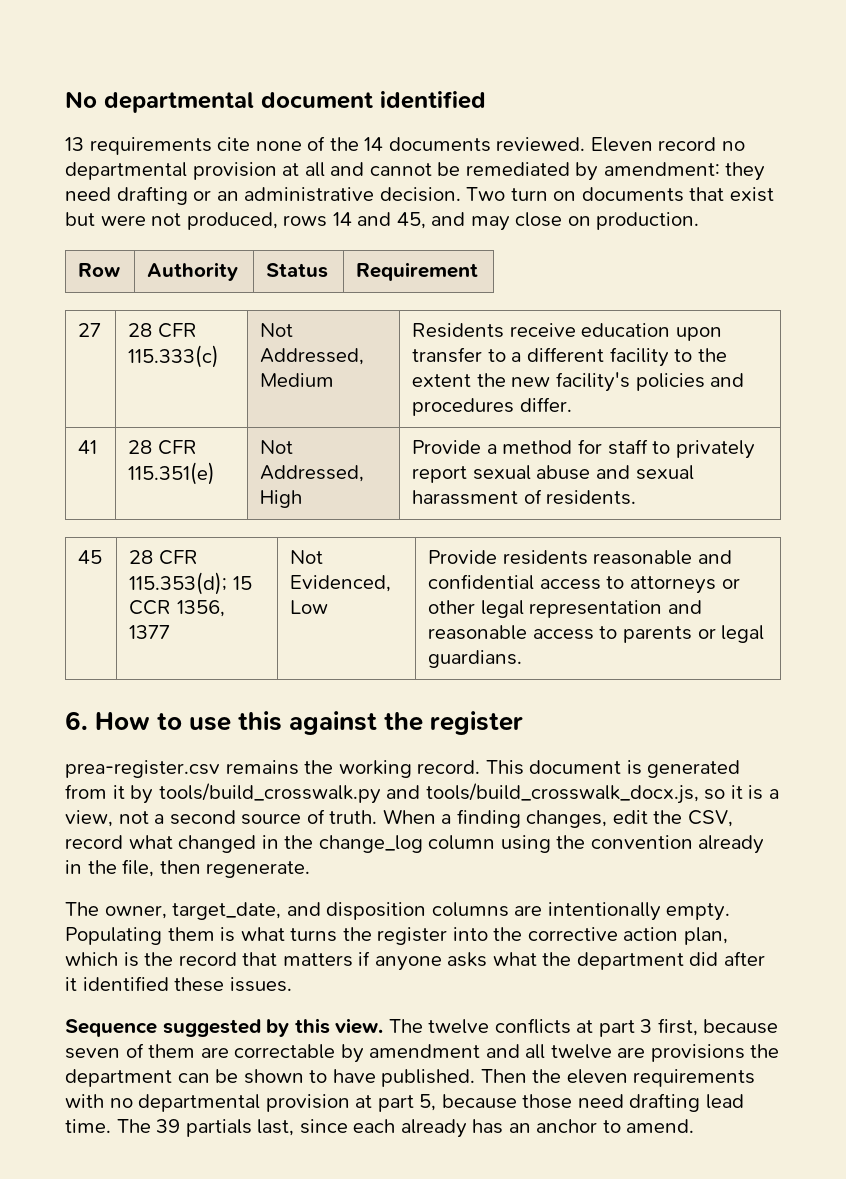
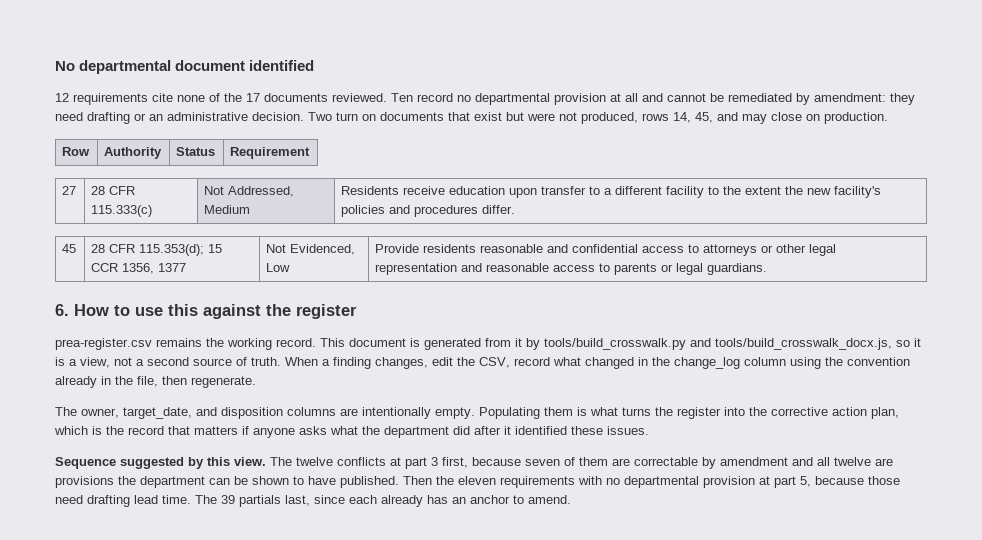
[65,137,84,151] 13 -> [55,93,69,102] 12
[364,137,384,151] 14 -> [246,93,260,102] 17
[590,137,653,152] Eleven -> [391,93,413,102] Ten
[332,212,392,226] 14 and -> [673,112,691,123] 14,
[78,440,98,454] [128,440,197,455] [128,462,216,485] [260,440,294,454] [260,465,365,482] [260,490,303,508] [412,439,755,459] [412,465,694,483] [412,489,637,505] // 41 | 28 CFR 115.351(e) | Not Addressed, High | Provide a method for staff to privately report sexual abuse and sexual harassment of residents. -> (516, 209) none

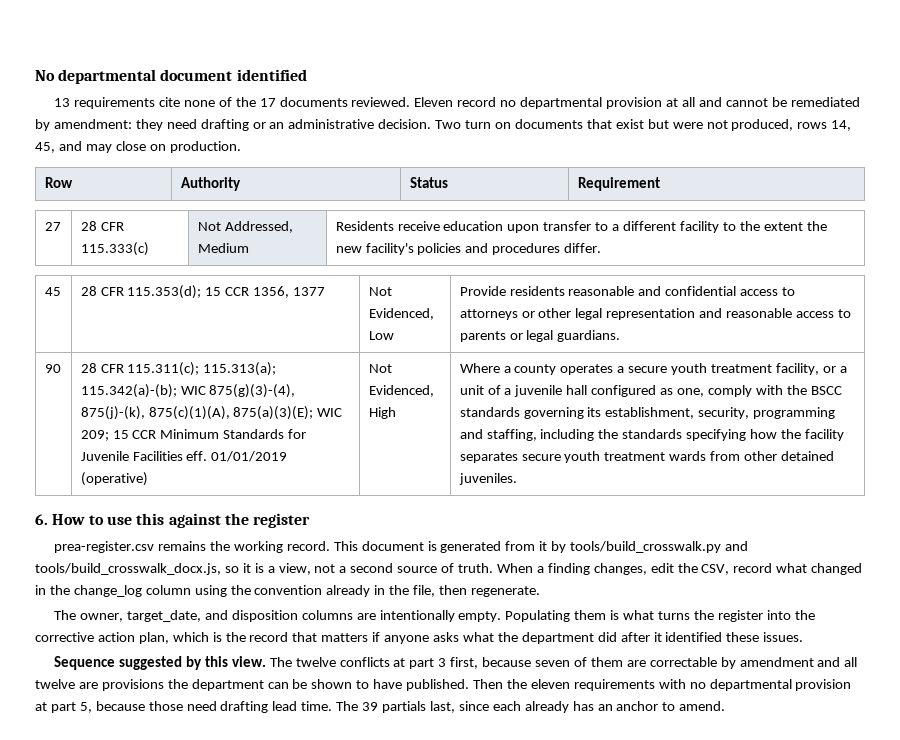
[55,93,69,102] 12 -> [54,98,71,107] 13
[391,93,413,102] Ten -> [414,97,454,107] Eleven
(768, 269) none -> [44,364,61,373] [80,362,277,376] [80,384,296,398] [80,406,343,420] [80,429,307,441] [80,451,288,462] [80,472,148,486] [368,364,392,373] [368,385,434,397] [368,407,396,419] [459,363,847,375] [459,385,842,397] [459,407,836,419] [459,429,844,441] [459,451,834,463] [458,473,517,485] // 90 | 28 CFR 115.311(c); 115.313(a); 115.342(a)-(b); WIC 875(g)(3)-(4), 875(j)-(k), 875(c)(1)(A), 875(a)(3)(E); WIC 209; 15 CCR Minimum Standards for Juvenile Facilities eff. 01/01/2019 (operative) | Not Evidenced, High | Where a county operates a secure youth treatment facility, or a unit of a juvenile hall configured as one, comply with the BSCC standards governing its establishment, security, programming and staffing, including the standards specifying how the facility separates secure youth treatment wards from other detained juveniles.

